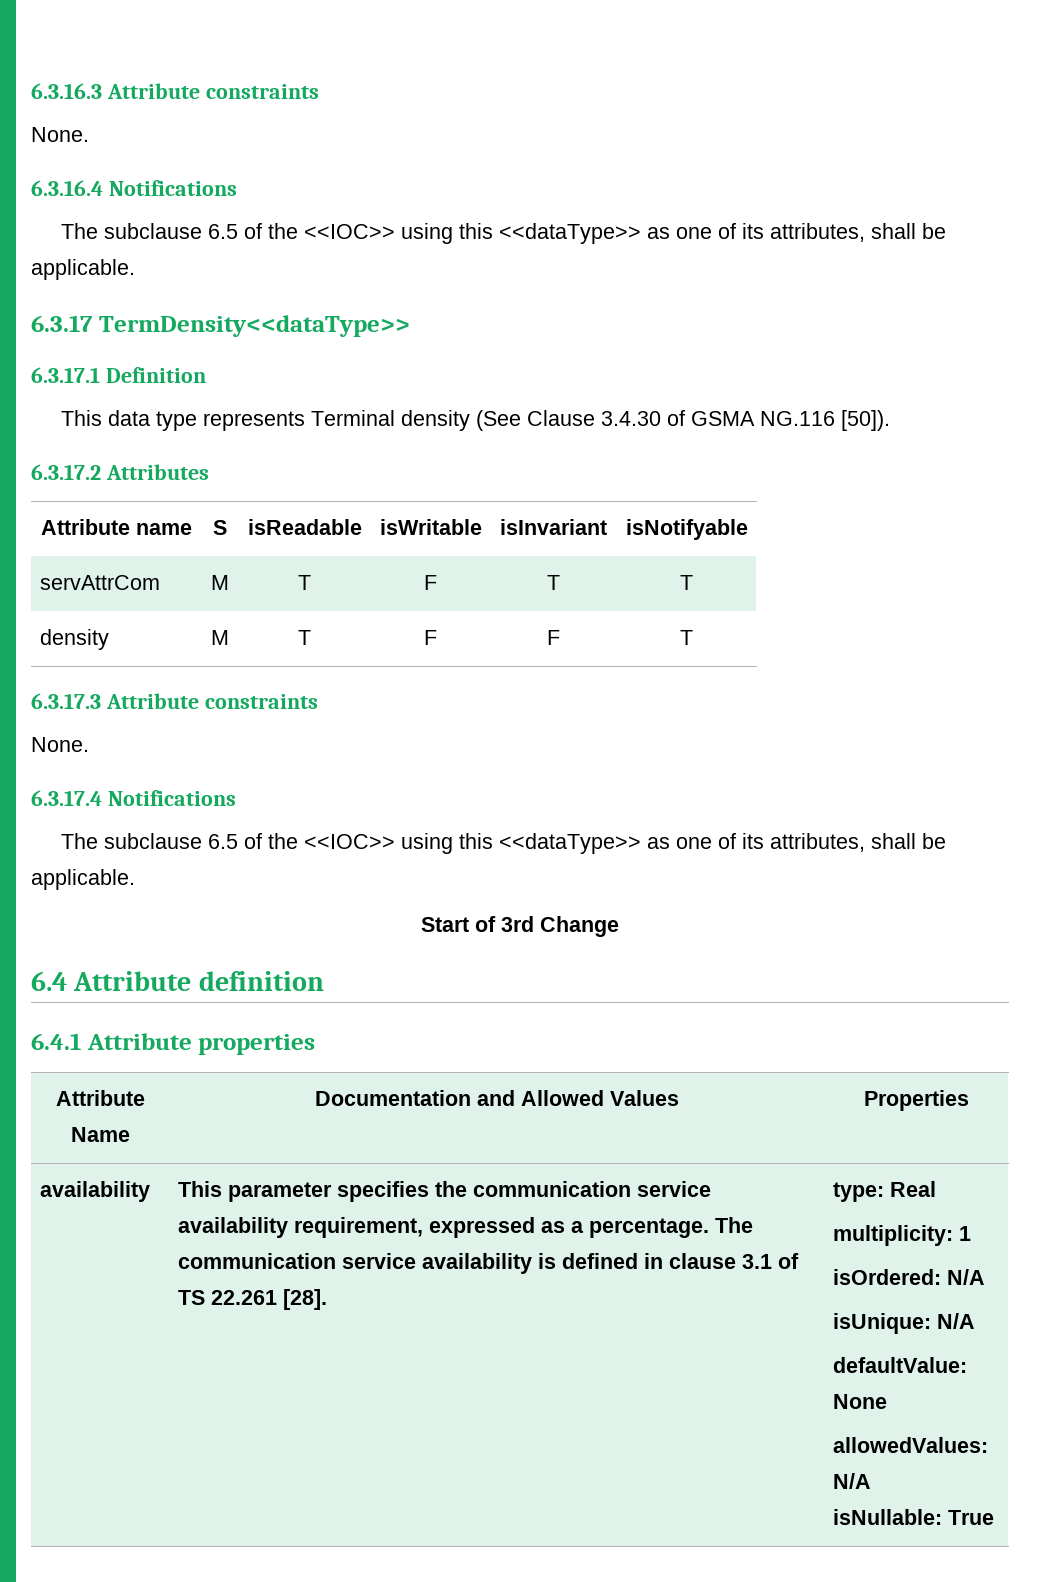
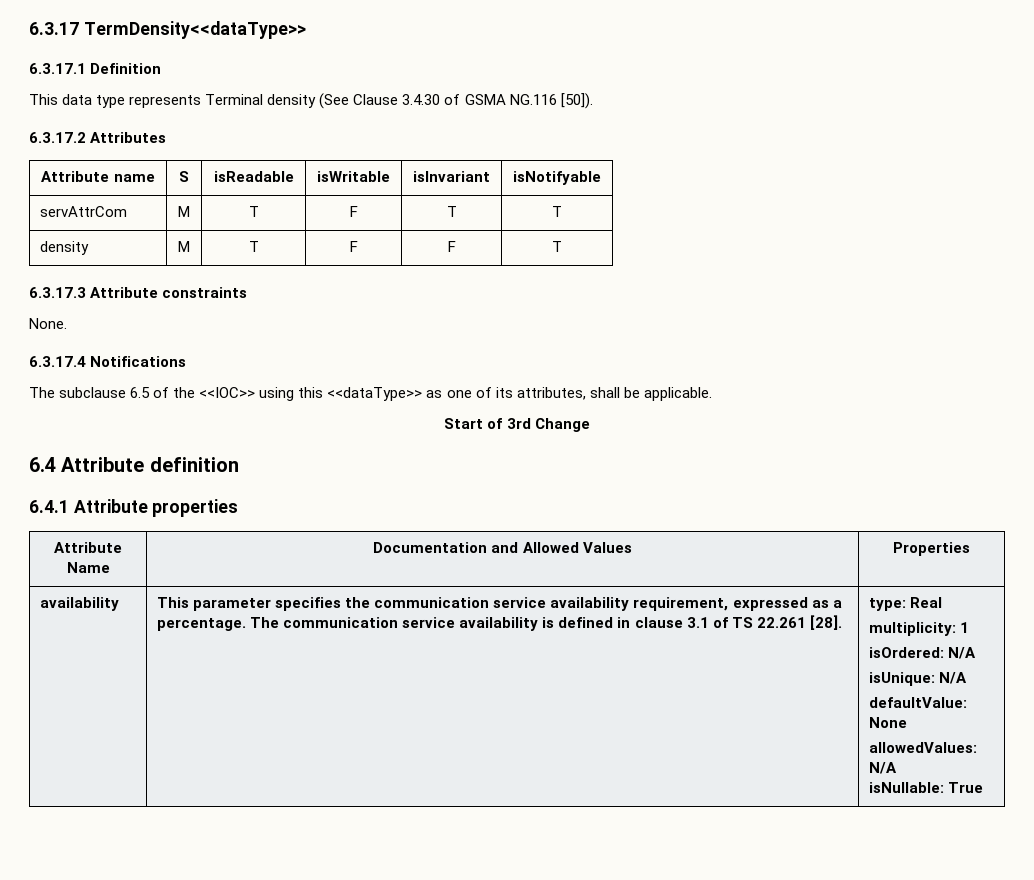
[31,83,319,99] [31,127,89,142] [31,180,237,196] [61,223,947,244] [31,259,135,280] 6.3.16.3 Attribute constraints // None. // 6.3.16.4 Notifications // The subclause 6.5 of the <<IOC>> using this <<dataType>> as one of its attributes, shall be applicable. // -> (29, 28) none

